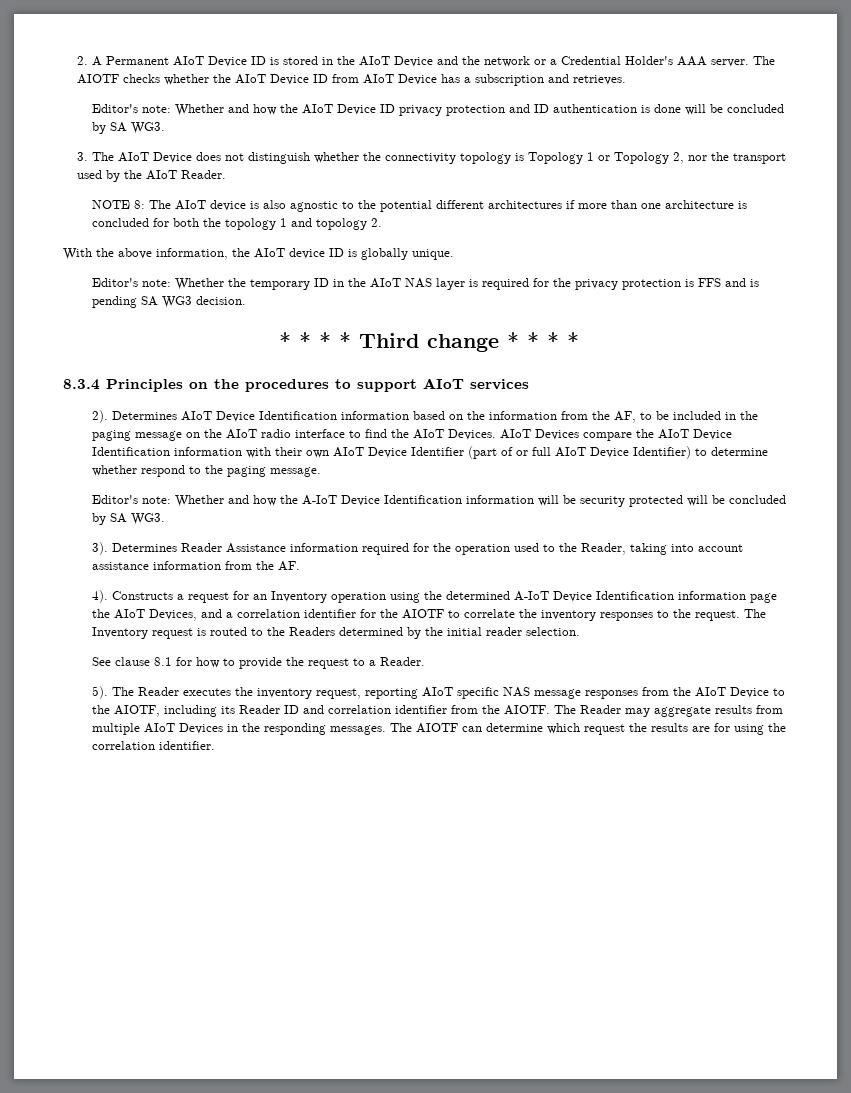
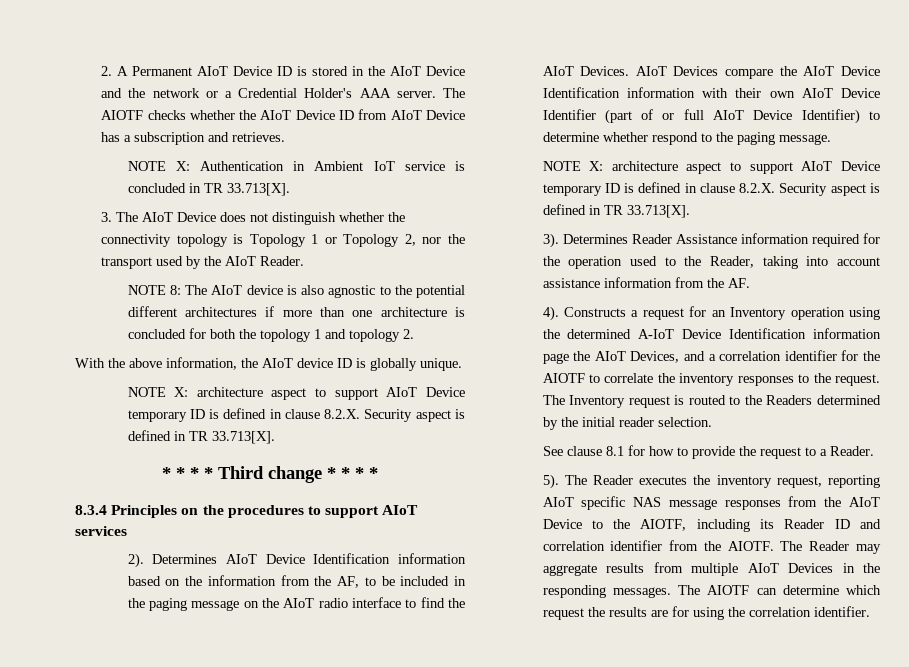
[91,104,784,116] [91,122,165,134] Editor's note: Whether and how the AIoT Device ID privacy protection and ID authentication is done will be concluded by SA WG3. -> [127,161,465,171] [127,183,290,196] NOTE X: Authentication in Ambient IoT service is concluded in TR 33.713[X].
[91,278,759,290] [91,296,246,308] Editor's note: Whether the temporary ID in the AIoT NAS layer is required for the privacy protection is FFS and is pending SA WG3 decision. -> [127,387,465,400] [127,408,465,422] [127,430,275,444] NOTE X: architecture aspect to support AIoT Device temporary ID is defined in clause 8.2.X. Security aspect is defined in TR 33.713[X].
[91,495,786,507] [91,513,165,525] Editor's note: Whether and how the A-IoT Device Identification information will be security protected will be concluded by SA WG3. -> [542,161,880,174] [542,182,880,196] [542,204,690,218] NOTE X: architecture aspect to support AIoT Device temporary ID is defined in clause 8.2.X. Security aspect is defined in TR 33.713[X].

